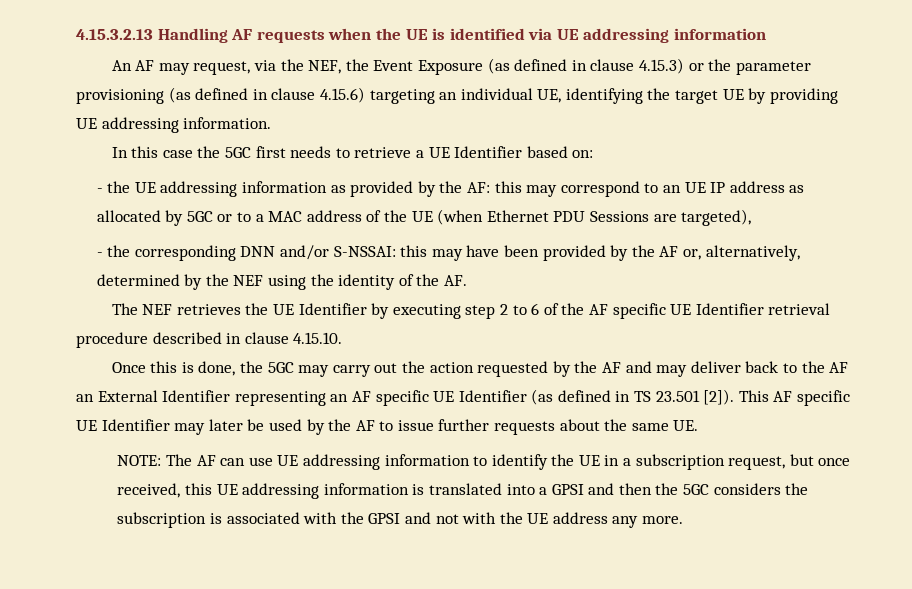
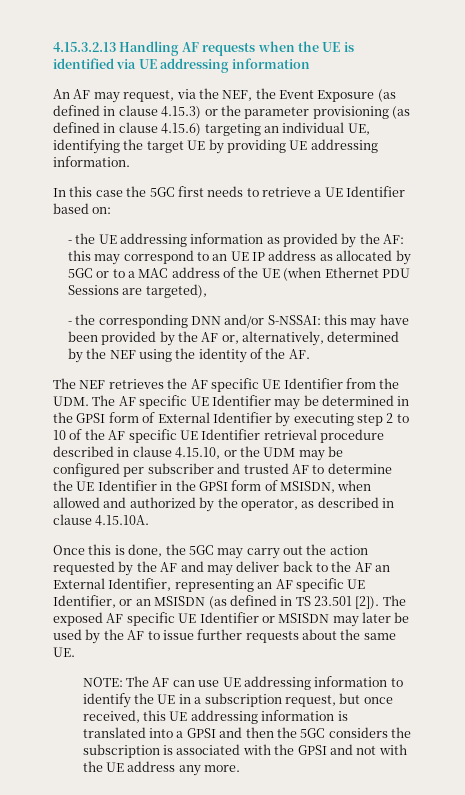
[273,304,295,315] UE -> [190,378,400,392] [53,395,410,410] [53,412,210,423] AF specific UE Identifier from the UDM. The AF specific UE Identifier may be determined in the GPSI form of External
[531,303,540,315] 6 -> [53,430,66,440] 10
[293,332,343,344] 4.15.10. -> [175,446,343,461] [53,463,392,477] [53,480,372,493] [53,497,394,512] [53,514,150,526] 4.15.10, or the UDM may be configured per subscriber and trusted AF to determine the UE Identifier in the GPSI form of MSISDN, when allowed and authorized by the operator, as described in clause 4.15.10A.
[162,390,231,402] Identifier -> [108,578,172,591] Identifier,
[458,390,527,402] Identifier -> [53,595,206,608] Identifier, or an MSISDN
[738,390,851,406] [76,419,170,431] This AF specific UE Identifier -> [382,595,406,606] [53,612,330,626] The exposed AF specific UE Identifier or MSISDN

